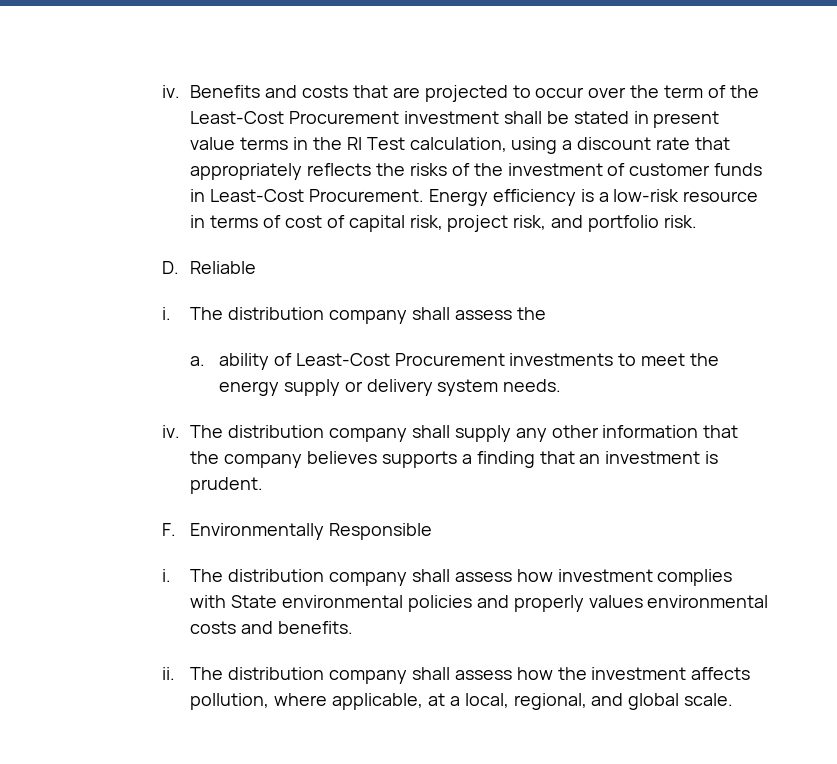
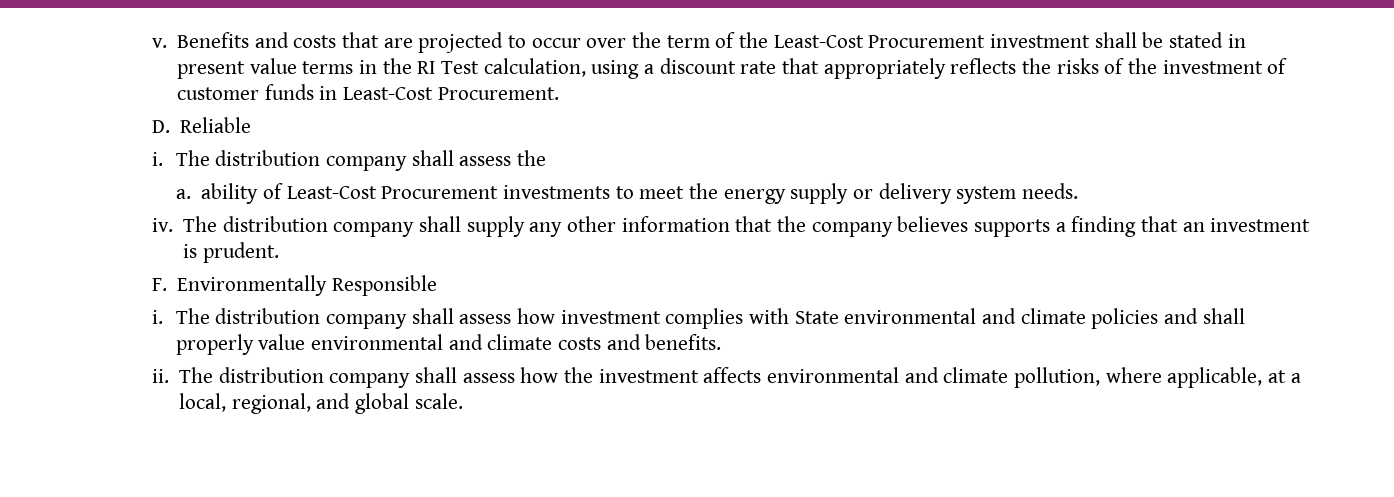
[161,85,180,98] iv. -> [151,38,167,48] v.
[429,189,759,206] [190,215,697,232] Energy efficiency is a low-risk resource in terms of cost of capital risk, project risk, and portfolio risk. -> (559, 93) none
[408,595,769,612] policies and properly values environmental -> [982,308,1245,329] [175,334,553,355] and climate policies and shall properly value environmental and climate
(751, 673) none -> [767,367,1009,383] environmental and climate

